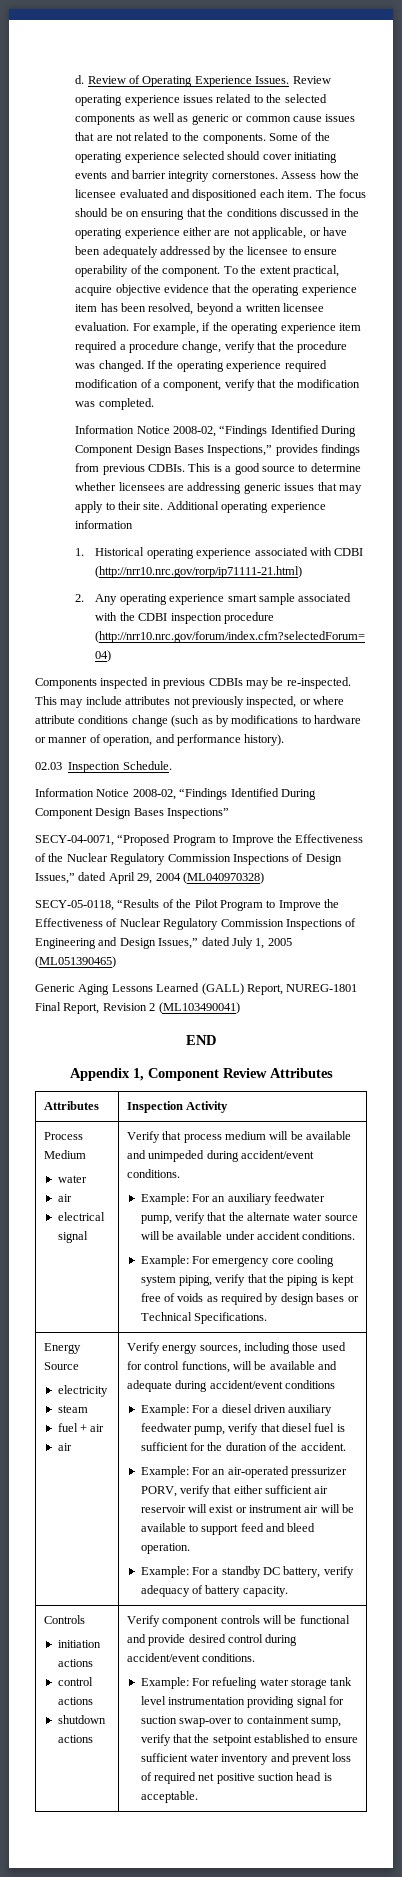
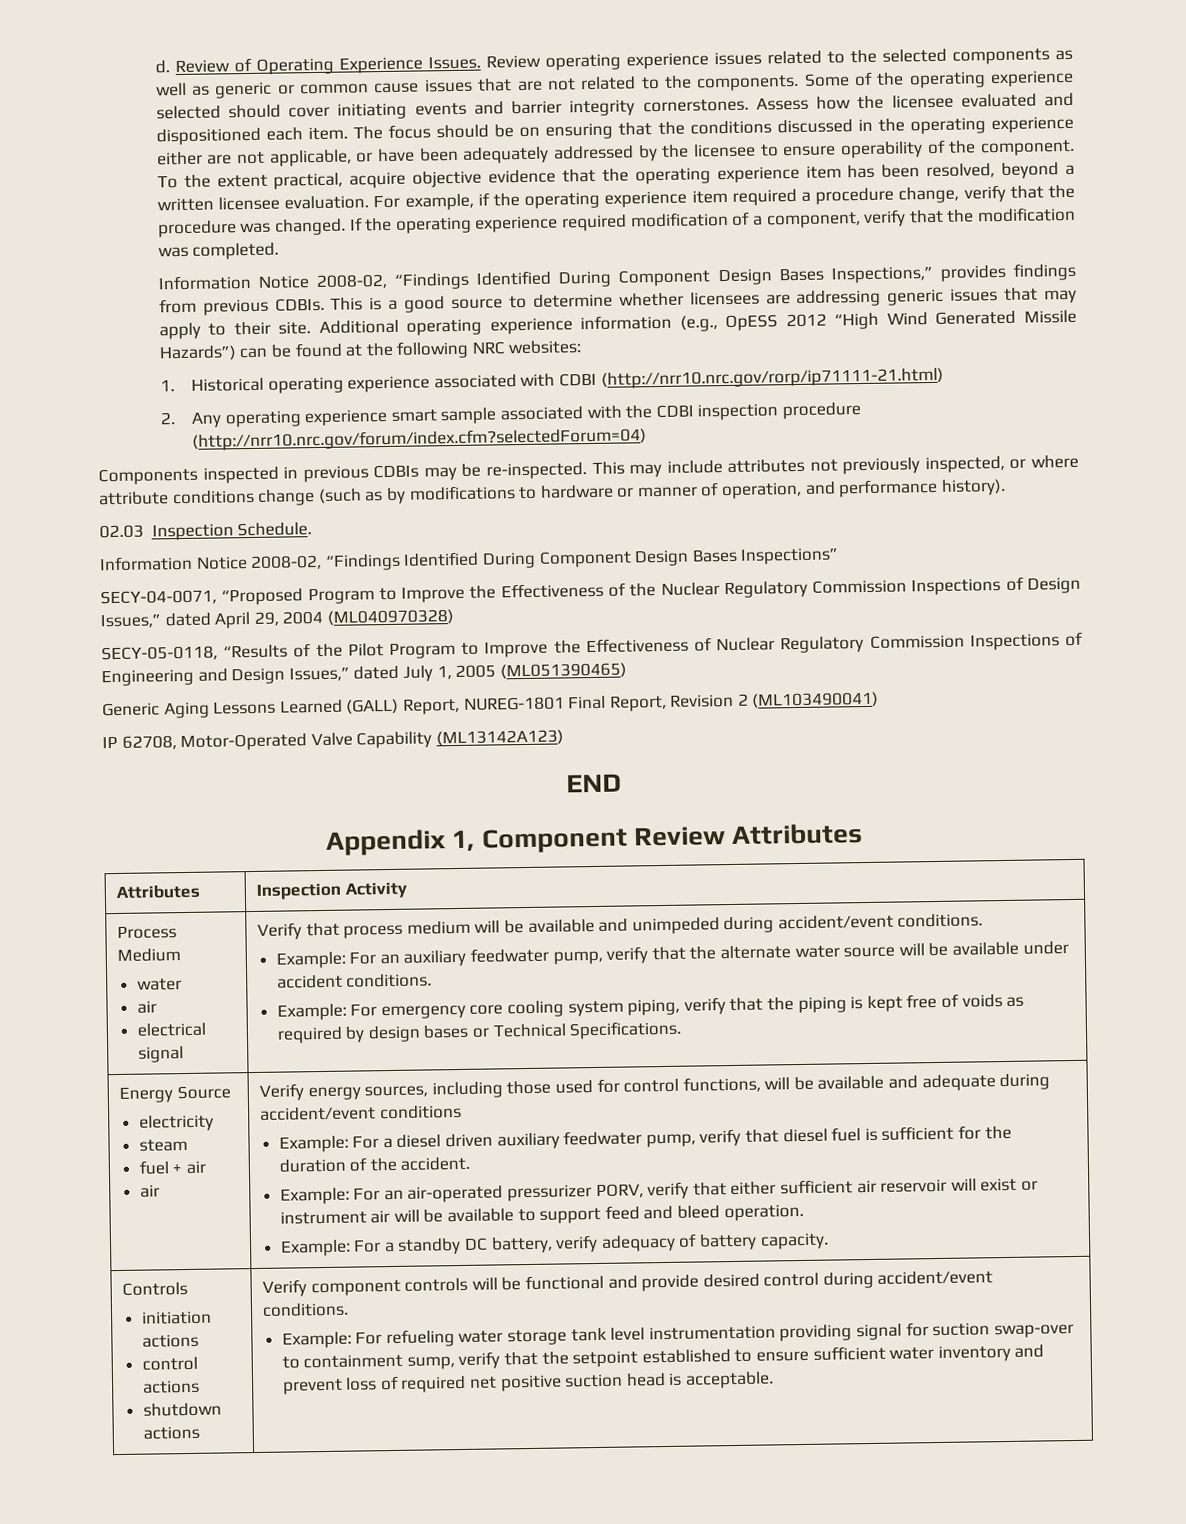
(134, 524) none -> [679,309,1077,332] [158,340,583,362] (e.g., OpESS 2012 “High Wind Generated Missile Hazards”) can be found at the following NRC websites:
(240, 1008) none -> [102,729,564,752] // IP 62708, Motor-Operated Valve Capability (ML13142A123)

